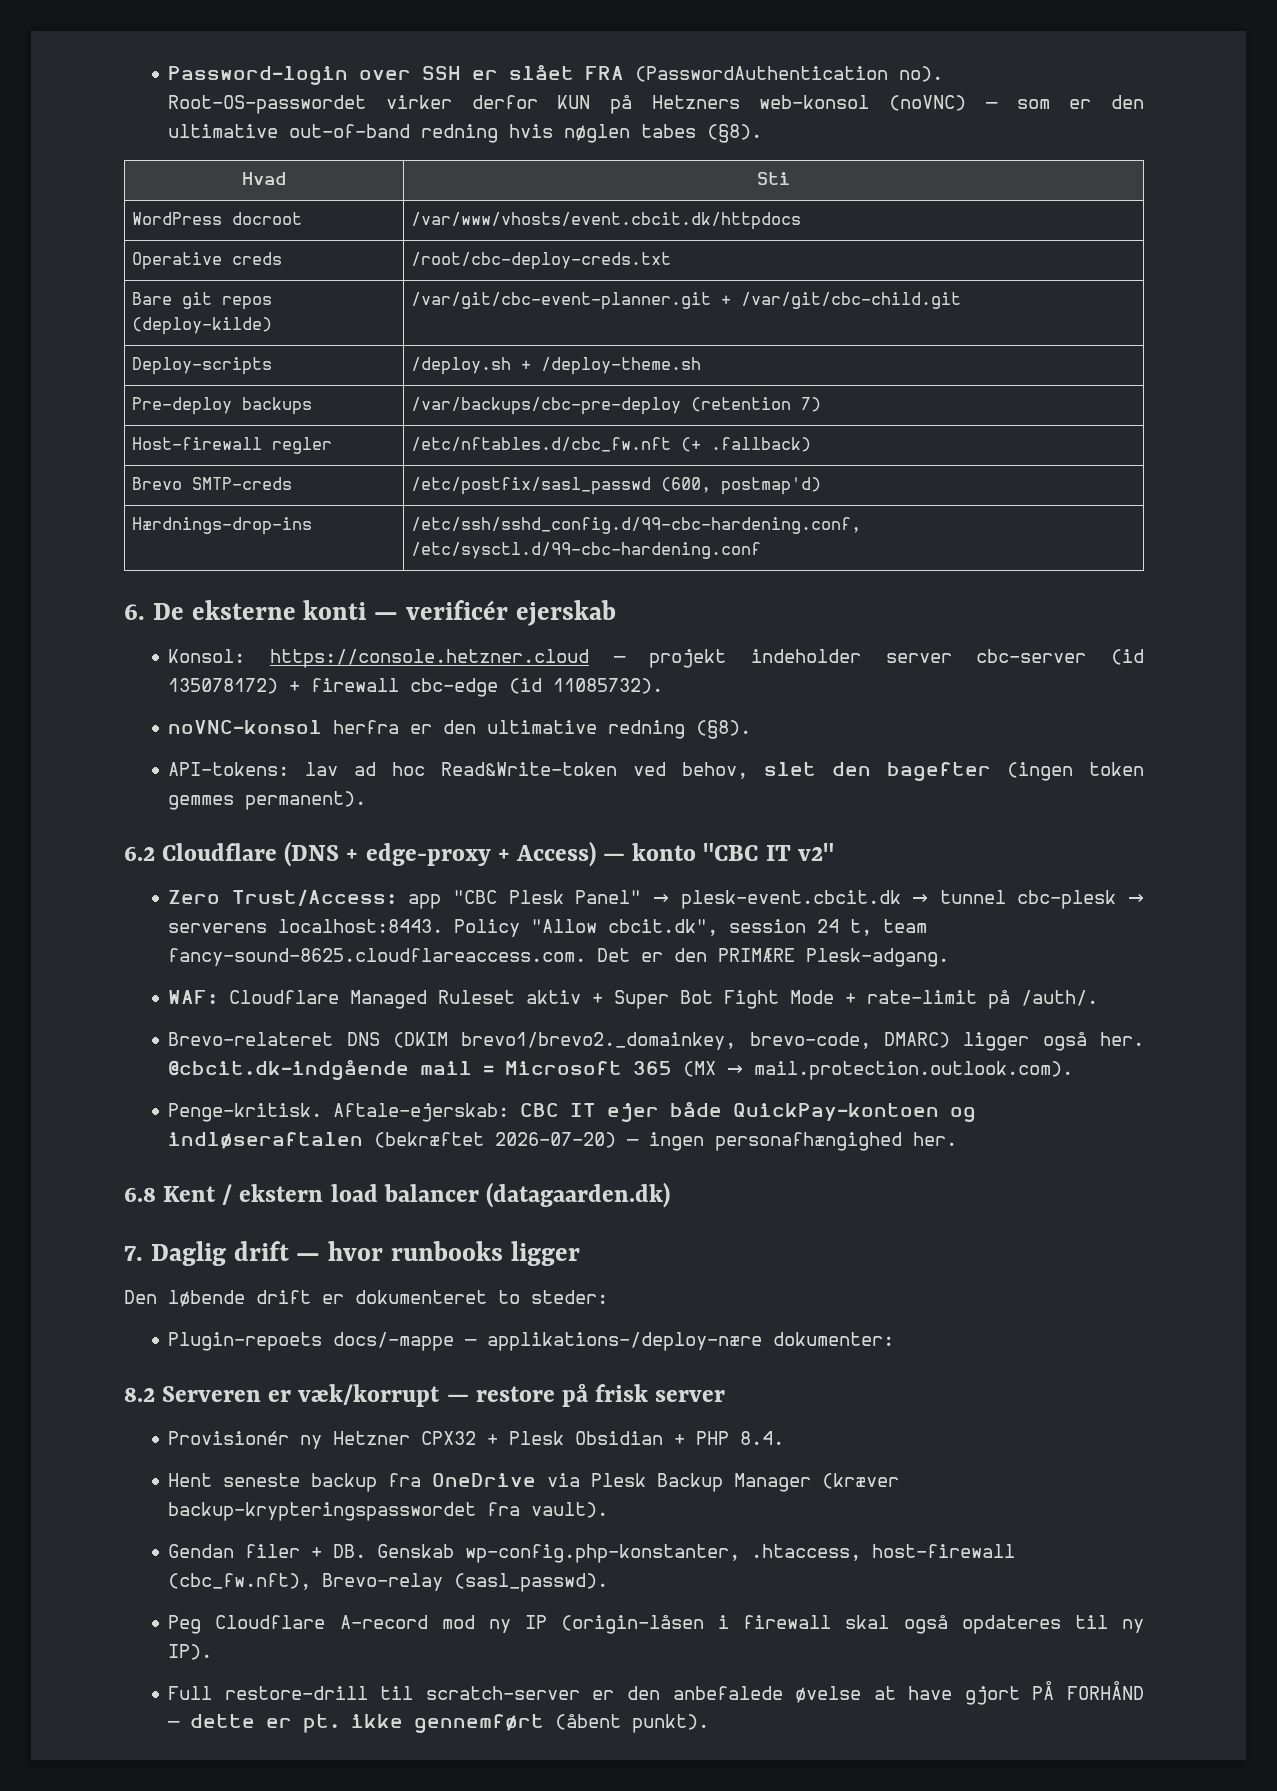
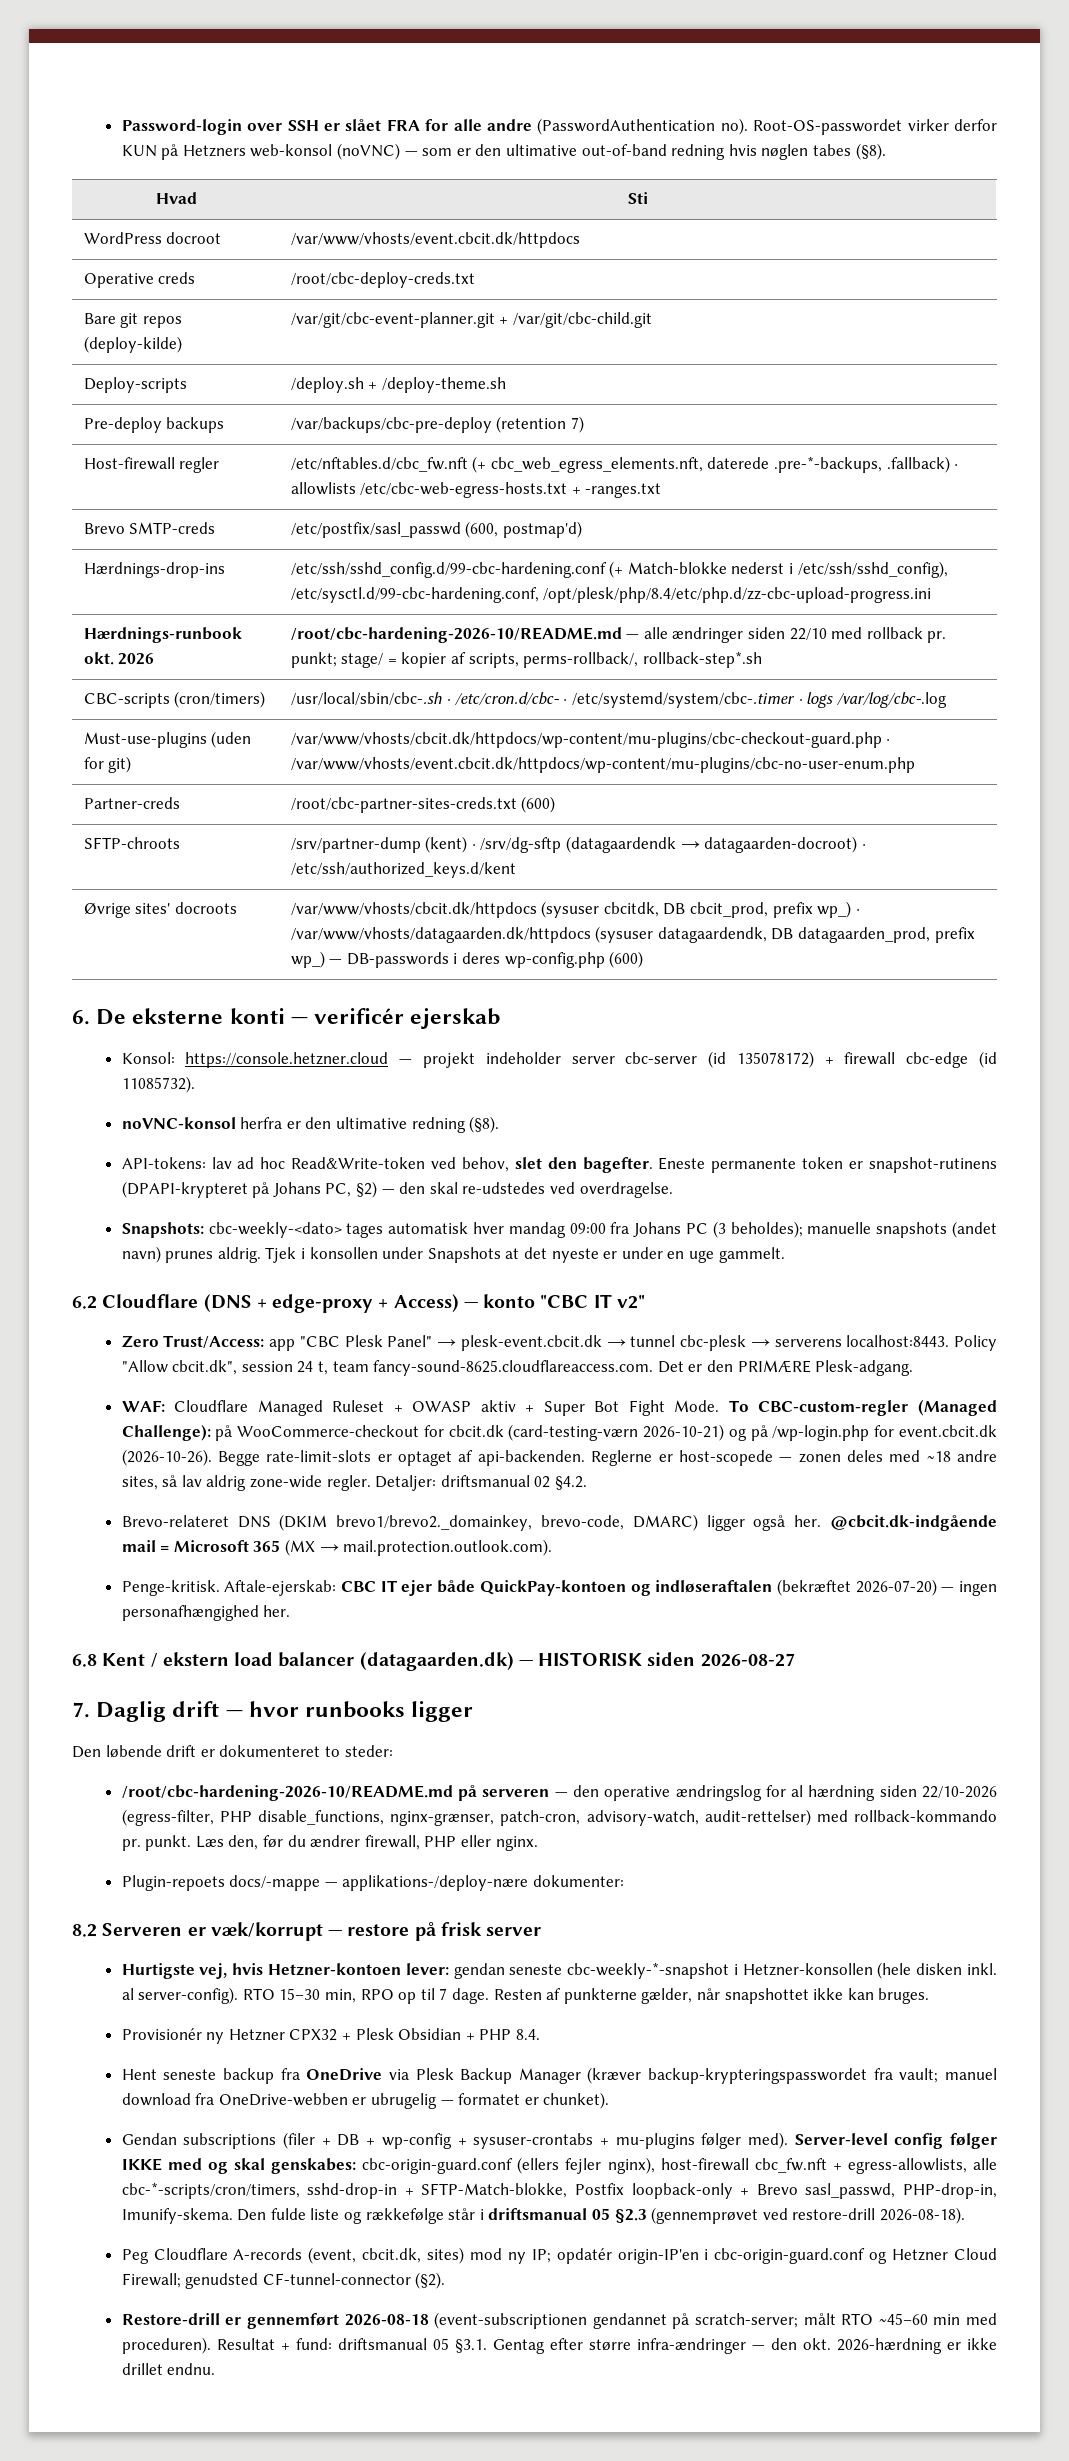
(625, 73) none -> [425,119,532,131] for alle andre
[710,437,811,452] .fallback) -> [490,456,959,473] [290,482,662,498] cbc_web_egress_elements.nft, daterede .pre-*-backups, .fallback) · allowlists /etc/cbc-web-egress-hosts.txt + -ranges.txt
[410,517,861,534] [410,542,761,559] /etc/ssh/sshd_config.d/99-cbc-hardening.conf, /etc/sysctl.d/99-cbc-hardening.conf -> [290,561,948,578] [290,587,932,603] [83,627,242,643] [83,652,155,665] [290,627,947,643] [290,651,762,668] [83,691,266,708] [290,692,947,708] [83,731,252,748] [83,756,132,773] [290,732,891,748] [290,757,915,773] [83,797,180,809] [290,796,556,813] [83,837,180,849] [290,836,866,853] [290,862,516,878] [83,902,237,918] [290,901,860,918] [290,926,975,943] [290,951,644,968] /etc/ssh/sshd_config.d/99-cbc-hardening.conf (+ Match-blokke nederst i /etc/ssh/sshd_config), /etc/sysctl.d/99-cbc-hardening.conf, /opt/plesk/php/8.4/etc/php.d/zz-cbc-upload-progress.ini // Hærdnings-runbook okt. 2026 | /root/cbc-hardening-2026-10/README.md — alle ændringer siden 22/10 med rollback pr. punkt; stage/ = kopier af scripts, perms-rollback/, rollback-step*.sh // CBC-scripts (cron/timers) | /usr/local/sbin/cbc-.sh · /etc/cron.d/cbc- · /etc/systemd/system/cbc-.timer · logs /var/log/cbc-.log // Must-use-plugins (uden for git) | /var/www/vhosts/cbcit.dk/httpdocs/wp-content/mu-plugins/cbc-checkout-guard.php · /var/www/vhosts/event.cbcit.dk/httpdocs/wp-content/mu-plugins/cbc-no-user-enum.php // Partner-creds | /root/cbc-partner-sites-creds.txt (600) // SFTP-chroots | /srv/partner-dump (kent) · /srv/dg-sftp (datagaardendk → datagaarden-docroot) · /etc/ssh/authorized_keys.d/kent // Øvrige sites' docroots | /var/www/vhosts/cbcit.dk/httpdocs (sysuser cbcitdk, DB cbcit_prod, prefix wp_) · /var/www/vhosts/datagaarden.dk/httpdocs (sysuser datagaardendk, DB datagaarden_prod, prefix wp_) — DB-passwords i deres wp-config.php (600)
[887,762,1144,781] [168,791,367,810] bagefter (ingen token gemmes permanent). -> [582,1157,998,1173] [121,1181,673,1198] [121,1221,997,1238] [121,1246,785,1263] bagefter. Eneste permanente token er snapshot-rutinens (DPAPI-krypteret på Johans PC, §2) — den skal re-udstedes ved overdragelse. // Snapshots: cbc-weekly-<dato> tages automatisk hver mandag 09:00 fra Johans PC (3 beholdes); manuelle snapshots (andet navn) prunes aldrig. Tjek i konsollen under Snapshots at det nyeste er under en uge gammelt.
(516, 997) none -> [393,1401,472,1412] + OWASP
[790,990,1099,1009] Mode + rate-limit på /auth/. -> [674,1399,998,1416] [121,1424,997,1441] [121,1449,998,1466] [121,1475,587,1491] Mode. To CBC-custom-regler (Managed Challenge): på WooCommerce-checkout for cbcit.dk (card-testing-værn 2026-10-21) og på /wp-login.php for event.cbcit.dk (2026-10-26). Begge rate-limit-slots er optaget af api-backenden. Reglerne er host-scopede — zonen deles med ~18 andre sites, så lav aldrig zone-wide regler. Detaljer: driftsmanual 02 §4.2.
(670, 1195) none -> [518,1652,795,1667] — HISTORISK siden 2026-08-27
(608, 1297) none -> [121,1785,998,1801] [121,1809,997,1826] [121,1835,538,1851] // /root/cbc-hardening-2026-10/README.md på serveren — den operative ændringslog for al hærdning siden 22/10-2026 (egress-filter, PHP disable_functions, nginx-grænser, patch-cron, advisory-watch, audit-rettelser) med rollback-kommando pr. punkt. Læs den, før du ændrer firewall, PHP eller nginx.
(726, 1396) none -> [121,1962,997,1979] [121,1987,930,2004] // Hurtigste vej, hvis Hetzner-kontoen lever: gendan seneste cbc-weekly-*-snapshot i Hetzner-konsollen (hele disken inkl. al server-config). RTO 15–30 min, RPO op til 7 dage. Resten af punkterne gælder, når snapshottet ikke kan bruges.
[531,1502,609,1518] [168,1544,1016,1563] [168,1573,609,1592] [168,1615,1144,1634] [168,1644,213,1660] [168,1681,1144,1705] [168,1714,710,1733] vault). // Gendan filer + DB. Genskab wp-config.php-konstanter, .htaccess, host-firewall (cbc_fw.nft), Brevo-relay (sasl_passwd). // Peg Cloudflare A-record mod ny IP (origin-låsen i firewall skal også opdateres til ny IP). // Full restore-drill til scratch-server er den anbefalede øvelse at have gjort PÅ FORHÅND — dette er pt. ikke gennemført (åbent punkt). -> [899,2068,997,2083] [121,2092,610,2109] [121,2132,998,2149] [121,2157,998,2174] [121,2182,998,2199] [121,2207,965,2224] [121,2247,997,2264] [121,2272,446,2289] [121,2312,997,2329] [121,2337,997,2354] [121,2363,216,2375] vault; manuel download fra OneDrive-webben er ubrugelig — formatet er chunket). // Gendan subscriptions (filer + DB + wp-config + sysuser-crontabs + mu-plugins følger med). Server-level config følger IKKE med og skal genskabes: cbc-origin-guard.conf (ellers fejler nginx), host-firewall cbc_fw.nft + egress-allowlists, alle cbc-*-scripts/cron/timers, sshd-drop-in + SFTP-Match-blokke, Postfix loopback-only + Brevo sasl_passwd, PHP-drop-in, Imunify-skema. Den fulde liste og rækkefølge står i driftsmanual 05 §2.3 (gennemprøvet ved restore-drill 2026-08-18). // Peg Cloudflare A-records (event, cbcit.dk, sites) mod ny IP; opdatér origin-IP'en i cbc-origin-guard.conf og Hetzner Cloud Firewall; genudsted CF-tunnel-connector (§2). // Restore-drill er gennemført 2026-08-18 (event-subscriptionen gendannet på scratch-server; målt RTO ~45–60 min med proceduren). Resultat + fund: driftsmanual 05 §3.1. Gentag efter større infra-ændringer — den okt. 2026-hærdning er ikke drillet endnu.

